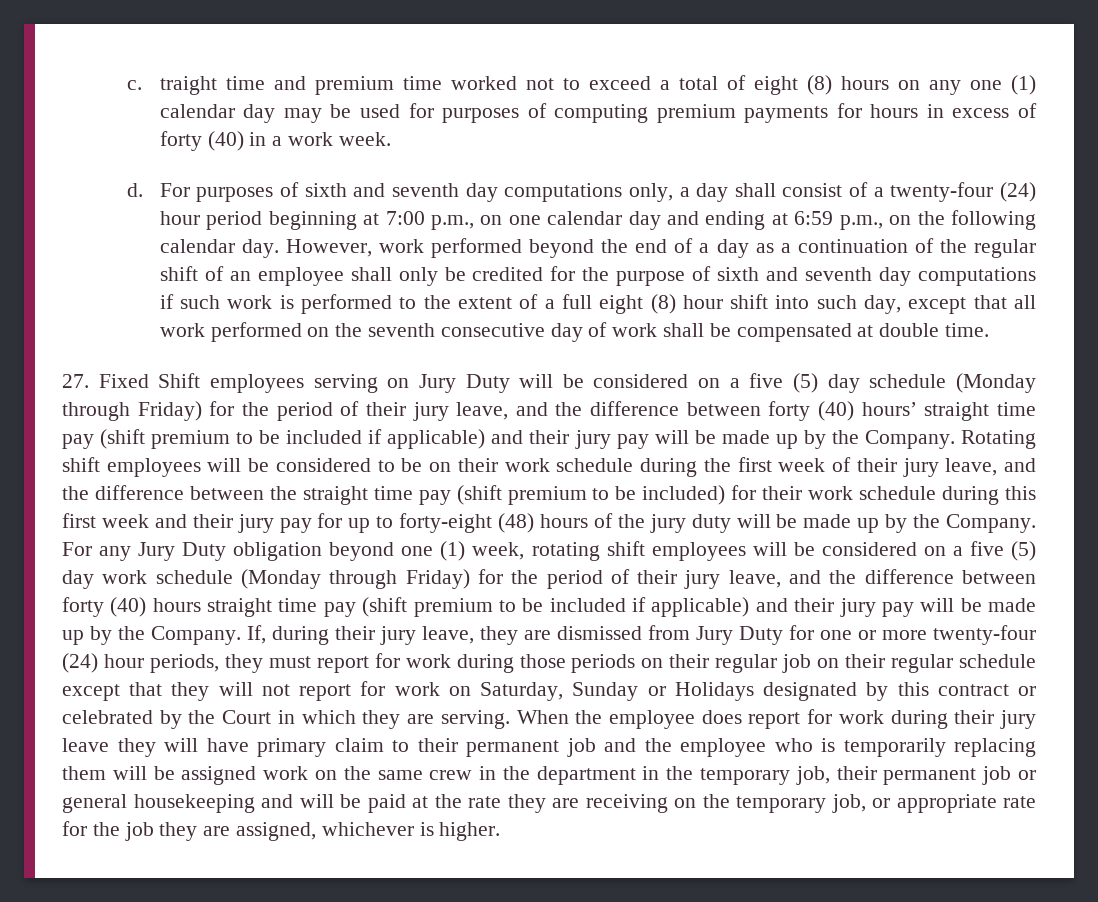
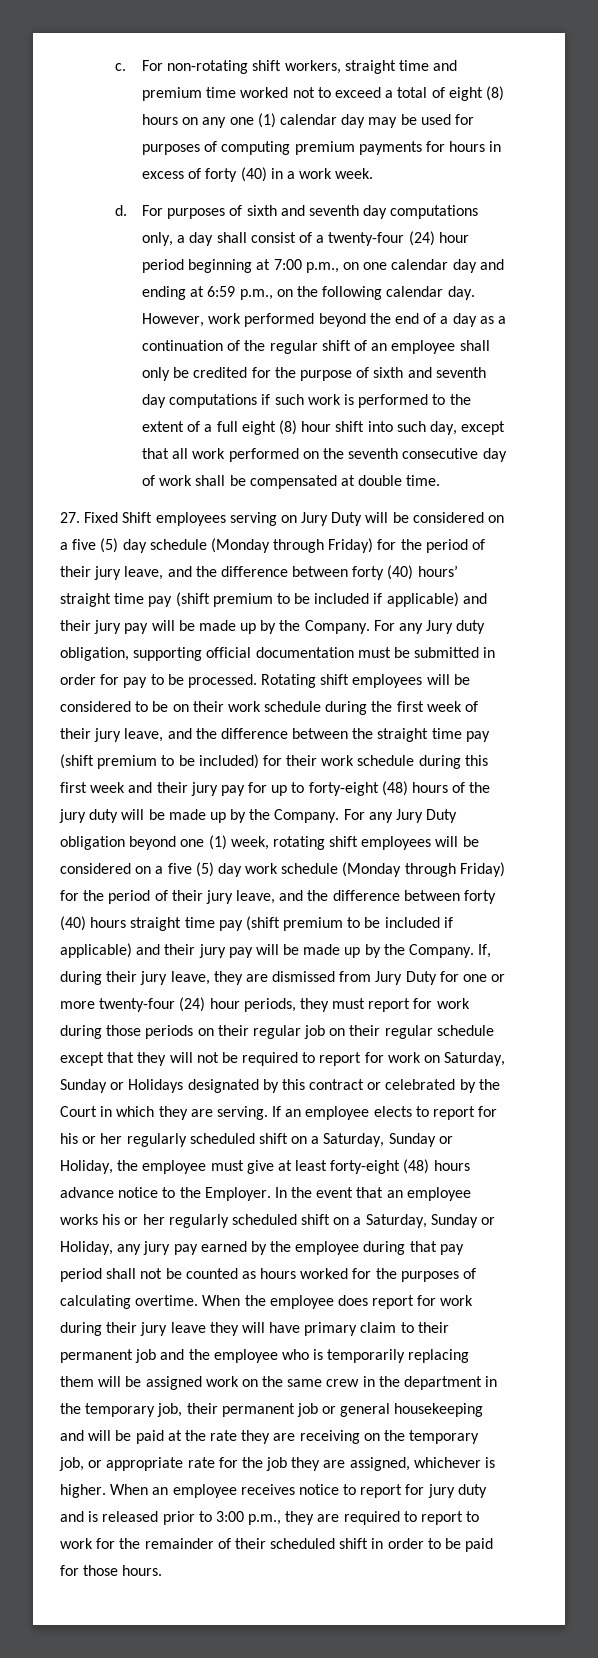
[159,76,217,95] traight -> [142,60,396,74] For non-rotating shift workers, straight
(955, 439) none -> [373,620,486,634] [60,647,496,661] [60,674,257,688] For any Jury duty obligation, supporting official documentation must be submitted in order for pay to be processed.
(290, 690) none -> [221,1052,316,1066] be required to
(510, 719) none -> [272,1106,498,1120] [60,1133,453,1147] [60,1159,470,1174] [60,1187,471,1201] [60,1214,496,1228] [60,1241,464,1255] [60,1268,477,1282] [60,1295,199,1309] If an employee elects to report for his or her regularly scheduled shift on a Saturday, Sunday or Holiday, the employee must give at least forty-eight (48) hours advance notice to the Employer. In the event that an employee works his or her regularly scheduled shift on a Saturday, Sunday or Holiday, any jury pay earned by the employee during that pay period shall not be counted as hours worked for the purposes of calculating overtime.
(501, 831) none -> [110,1484,487,1498] [60,1511,480,1525] [60,1538,494,1552] [60,1565,163,1576] When an employee receives notice to report for jury duty and is released prior to 3:00 p.m., they are required to report to work for the remainder of their scheduled shift in order to be paid for those hours.

